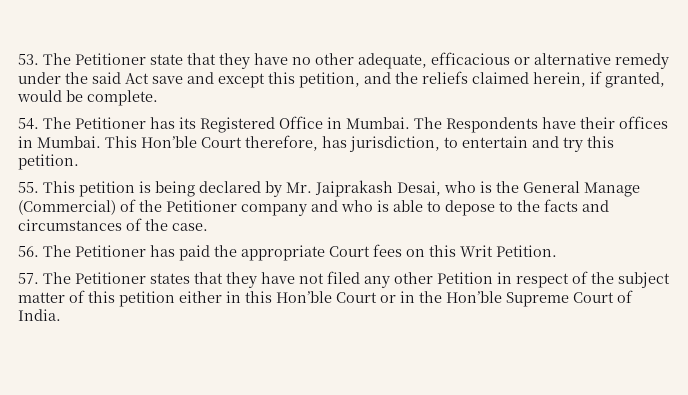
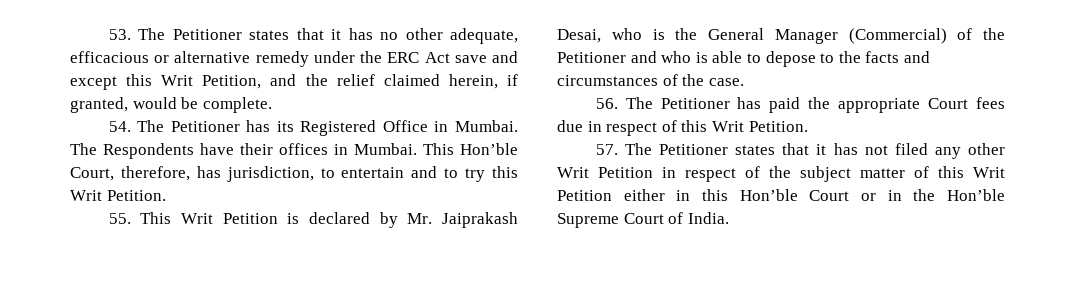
[150,53,288,69] state that they have -> [249,28,373,40] states that it has
[92,72,121,84] said -> [387,52,420,63] ERC
[299,72,360,88] petition, -> [161,75,262,89] Writ Petition,
[422,71,468,84] reliefs -> [336,74,375,86] relief
[201,137,242,148] Court -> [70,167,114,181] Court,
(559, 142) none -> [444,168,459,178] to
[18,154,79,170] petition. -> [70,190,166,201] Writ Petition.
[79,181,195,197] petition is being -> [181,213,300,224] Writ Petition is
[584,182,640,197] Manage -> [774,29,838,44] Manager
[241,204,307,216] company -> (626, 57) none
[406,249,425,257] on -> [557,120,677,136] due in respect of
[226,272,295,288] they have -> [816,143,858,155] it has
(433, 278) none -> [557,167,589,178] Writ
[119,291,175,307] petition -> [973,167,1005,178] [557,190,612,201] Writ Petition

